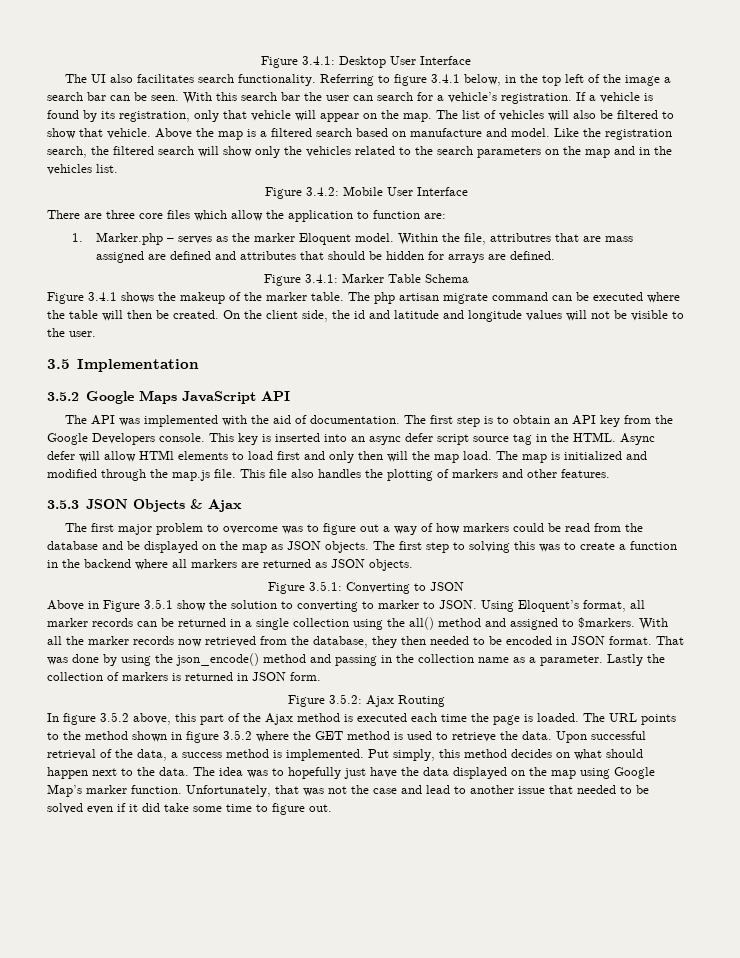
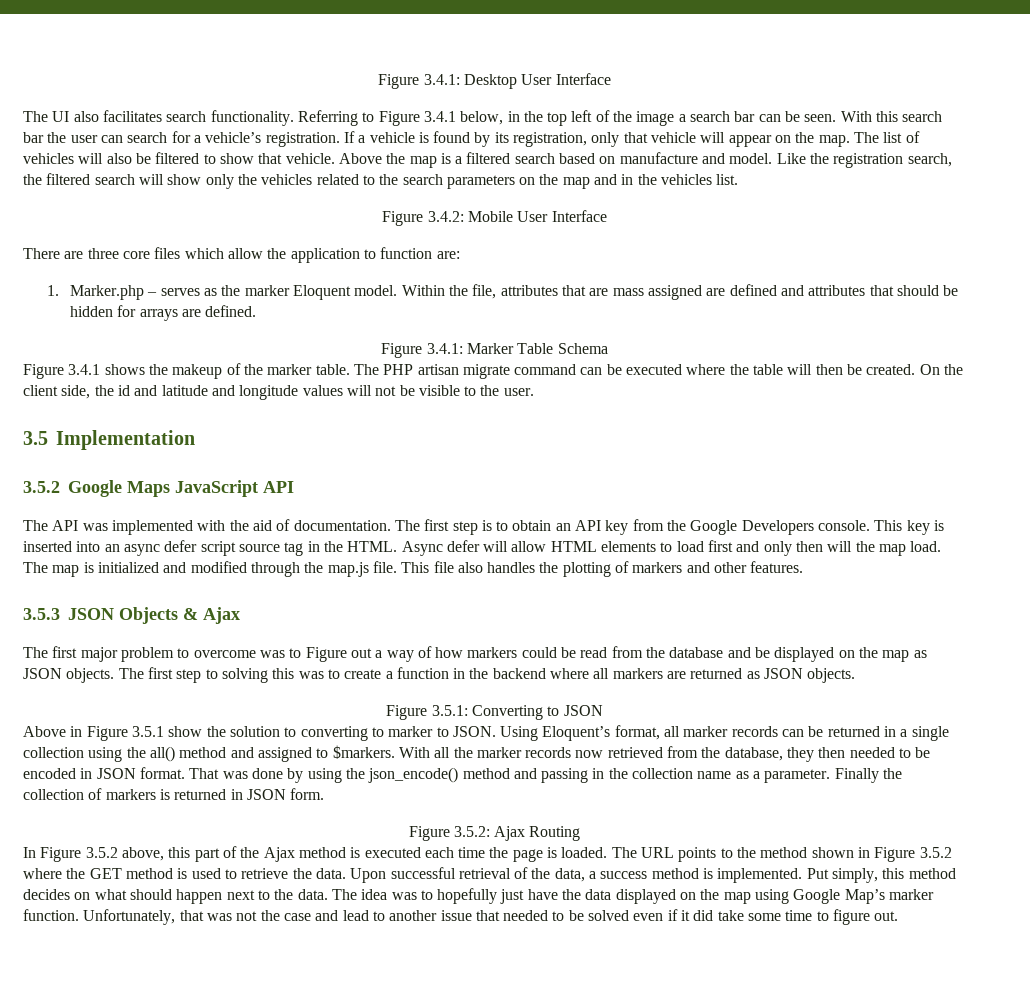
[393,74,427,86] figure -> [378,111,420,126] Figure
[490,233,552,242] attributres -> [500,285,558,296] attributes
[374,292,395,304] php -> [383,364,414,375] PHP
[139,450,174,460] HTMl -> [550,541,597,552] HTML
[322,523,356,535] figure -> [305,647,347,662] Figure
[607,654,643,666] Lastly -> [834,768,879,783] Finally
[63,713,96,725] figure -> [40,847,82,862] Figure
[186,731,219,743] figure -> [874,847,916,862] Figure

